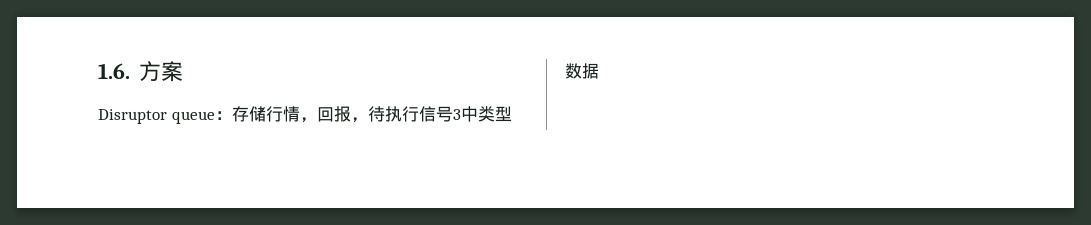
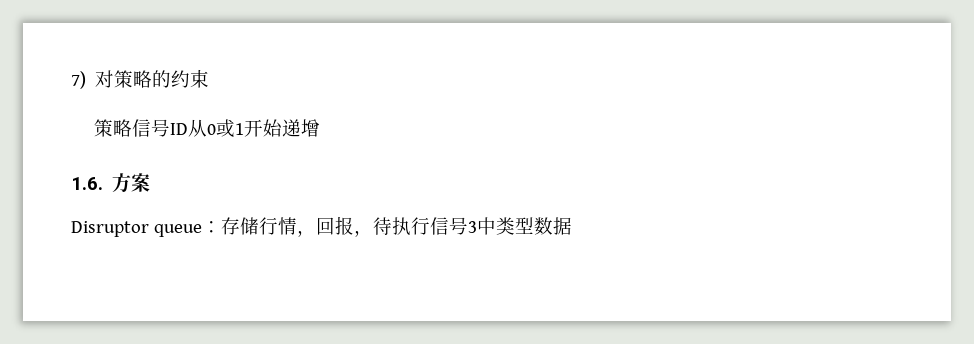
(98, 71) none -> [71,69,210,89] [94,119,321,137] 7)对策略的约束 // 策略信号ID从0或1开始递增 //

